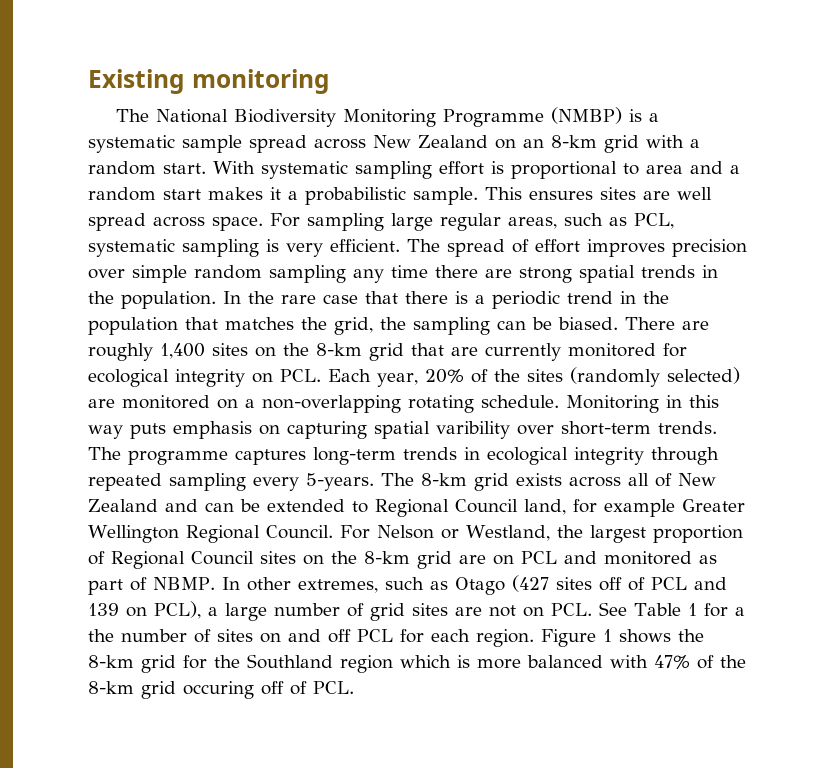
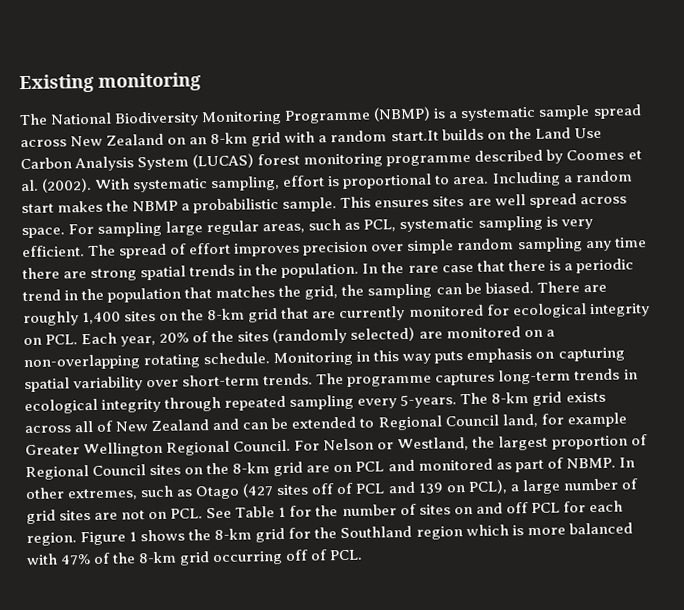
[550,107,622,124] (NMBP) -> [373,106,432,122] (NBMP)
[163,163,206,174] start. -> [390,127,602,142] [20,149,642,172] [20,177,93,193] start.It builds on the Land Use Carbon Analysis System (LUCAS) forest monitoring programme described by Coomes et al. (2002).
[355,161,432,179] sampling -> [210,175,281,192] sampling,
[646,161,723,174] area and -> [452,171,561,187] area. Including
[270,187,281,200] it -> [106,200,179,212] the NBMP
[436,421,510,439] varibility -> [73,376,144,392] variability
[734,607,745,616] a -> (313, 511) none
[183,681,254,699] occuring -> [212,550,284,566] occurring

